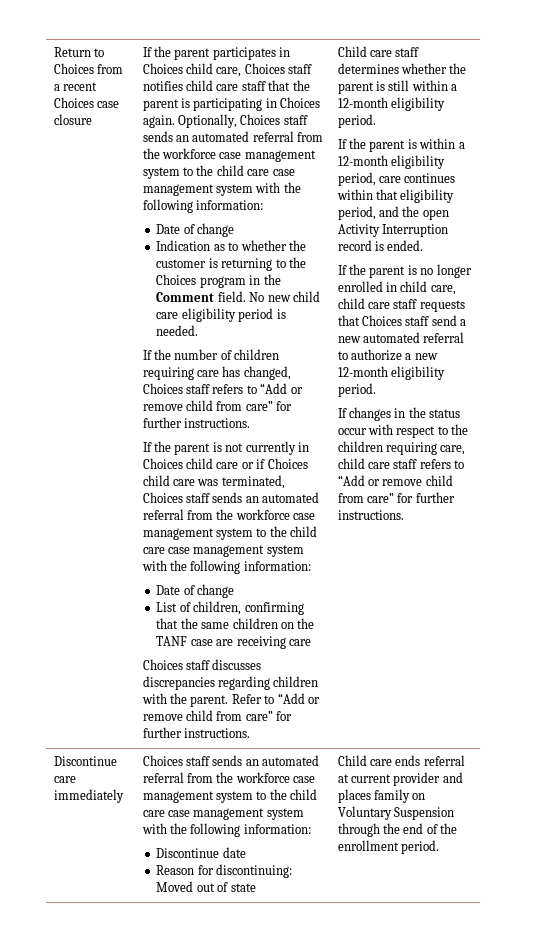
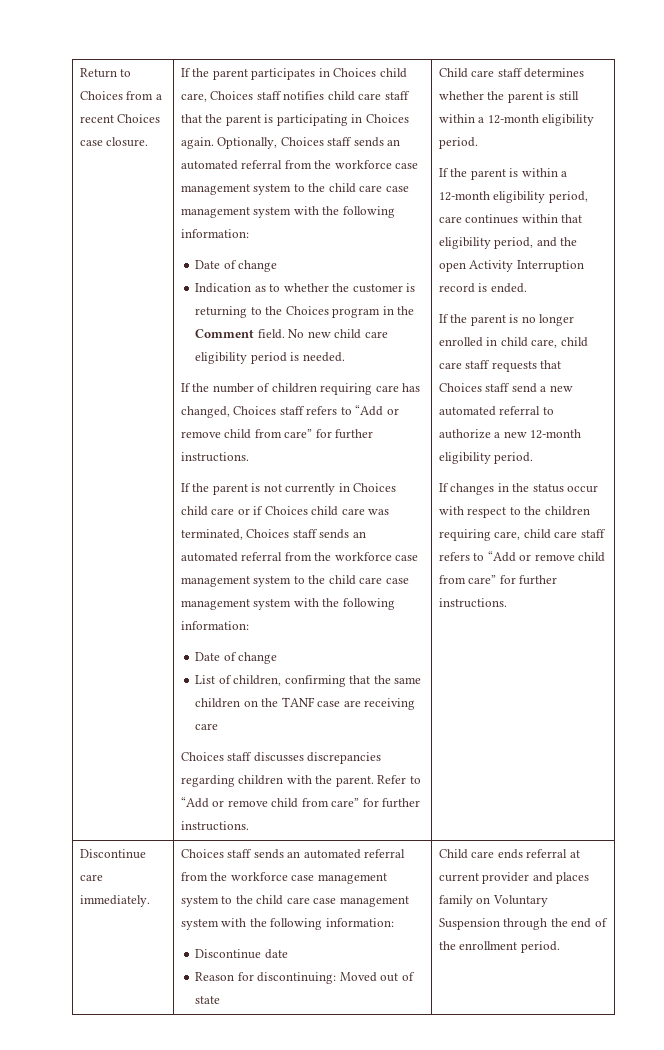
[53,114,92,125] closure -> [106,137,149,147] closure.
[53,789,124,803] immediately -> [79,895,150,907] immediately.

